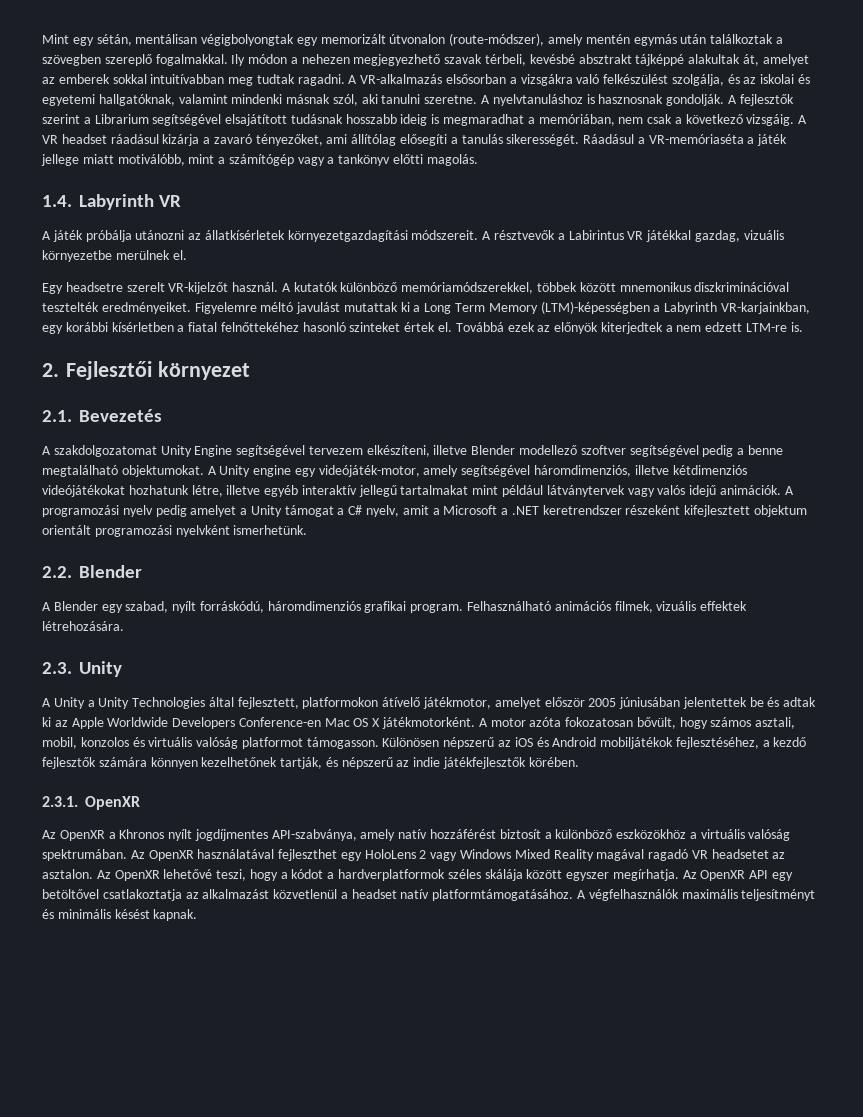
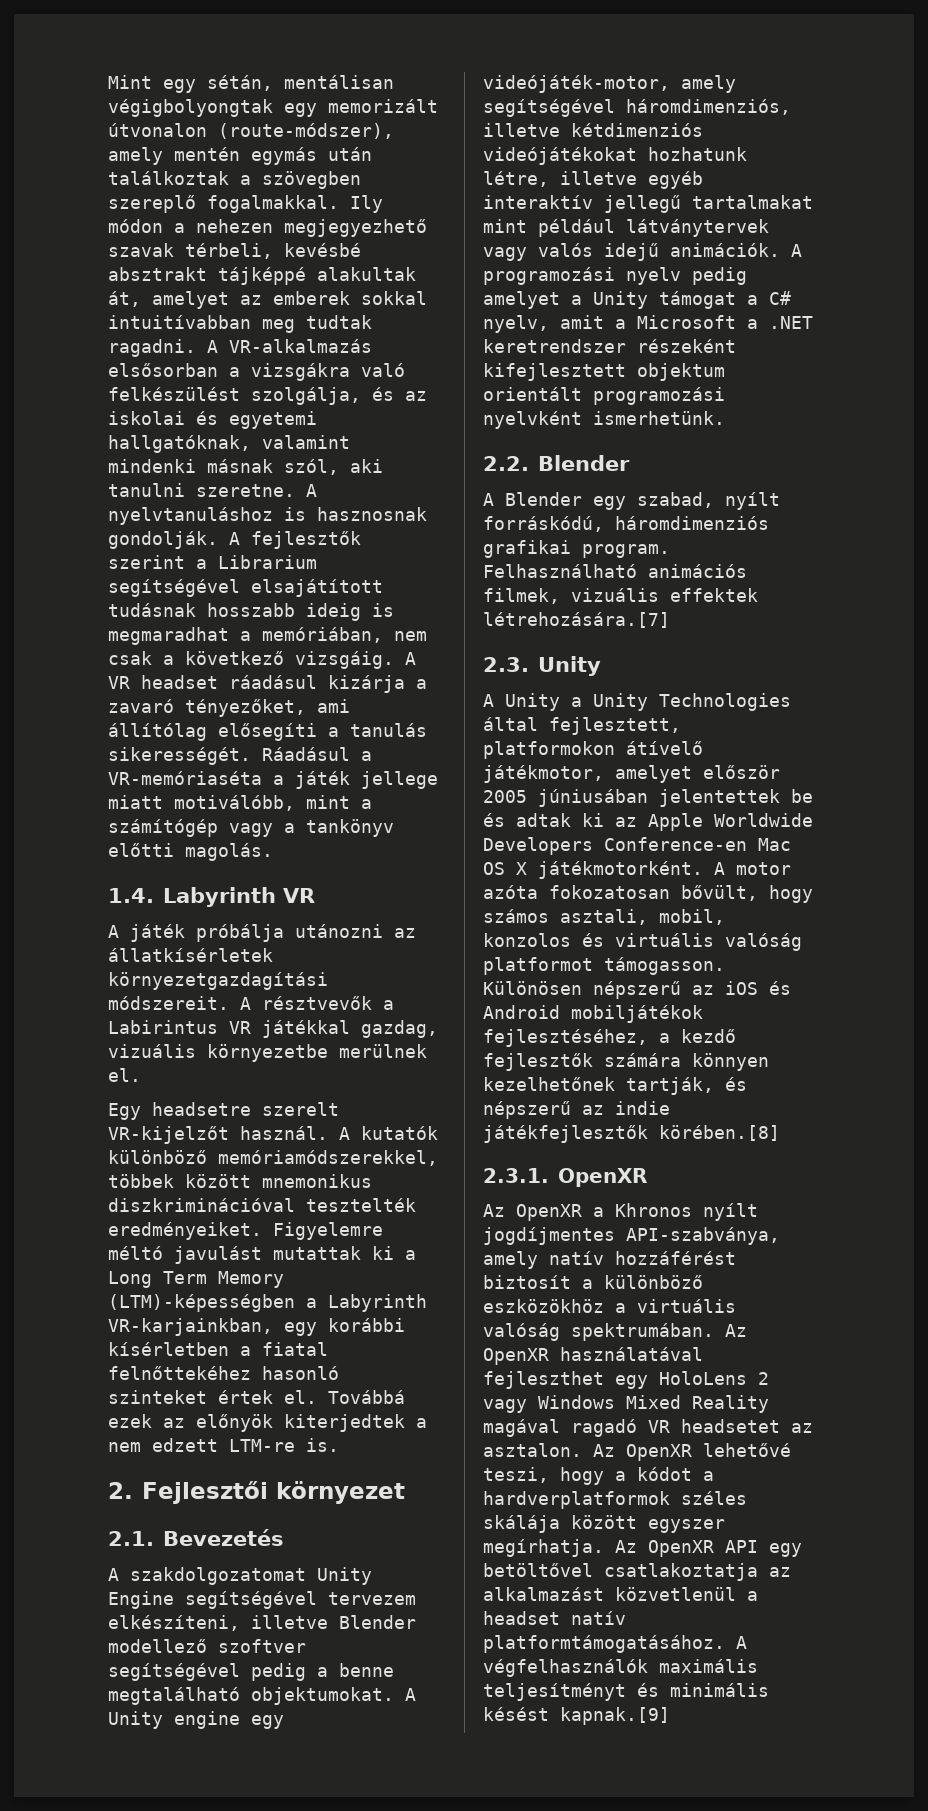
[42,621,124,631] létrehozására. -> [483,612,670,628] létrehozására.[7]
[528,757,579,767] körében. -> [659,1125,780,1141] körében.[8]
[153,909,198,921] kapnak. -> [560,1707,670,1725] kapnak.[9]

